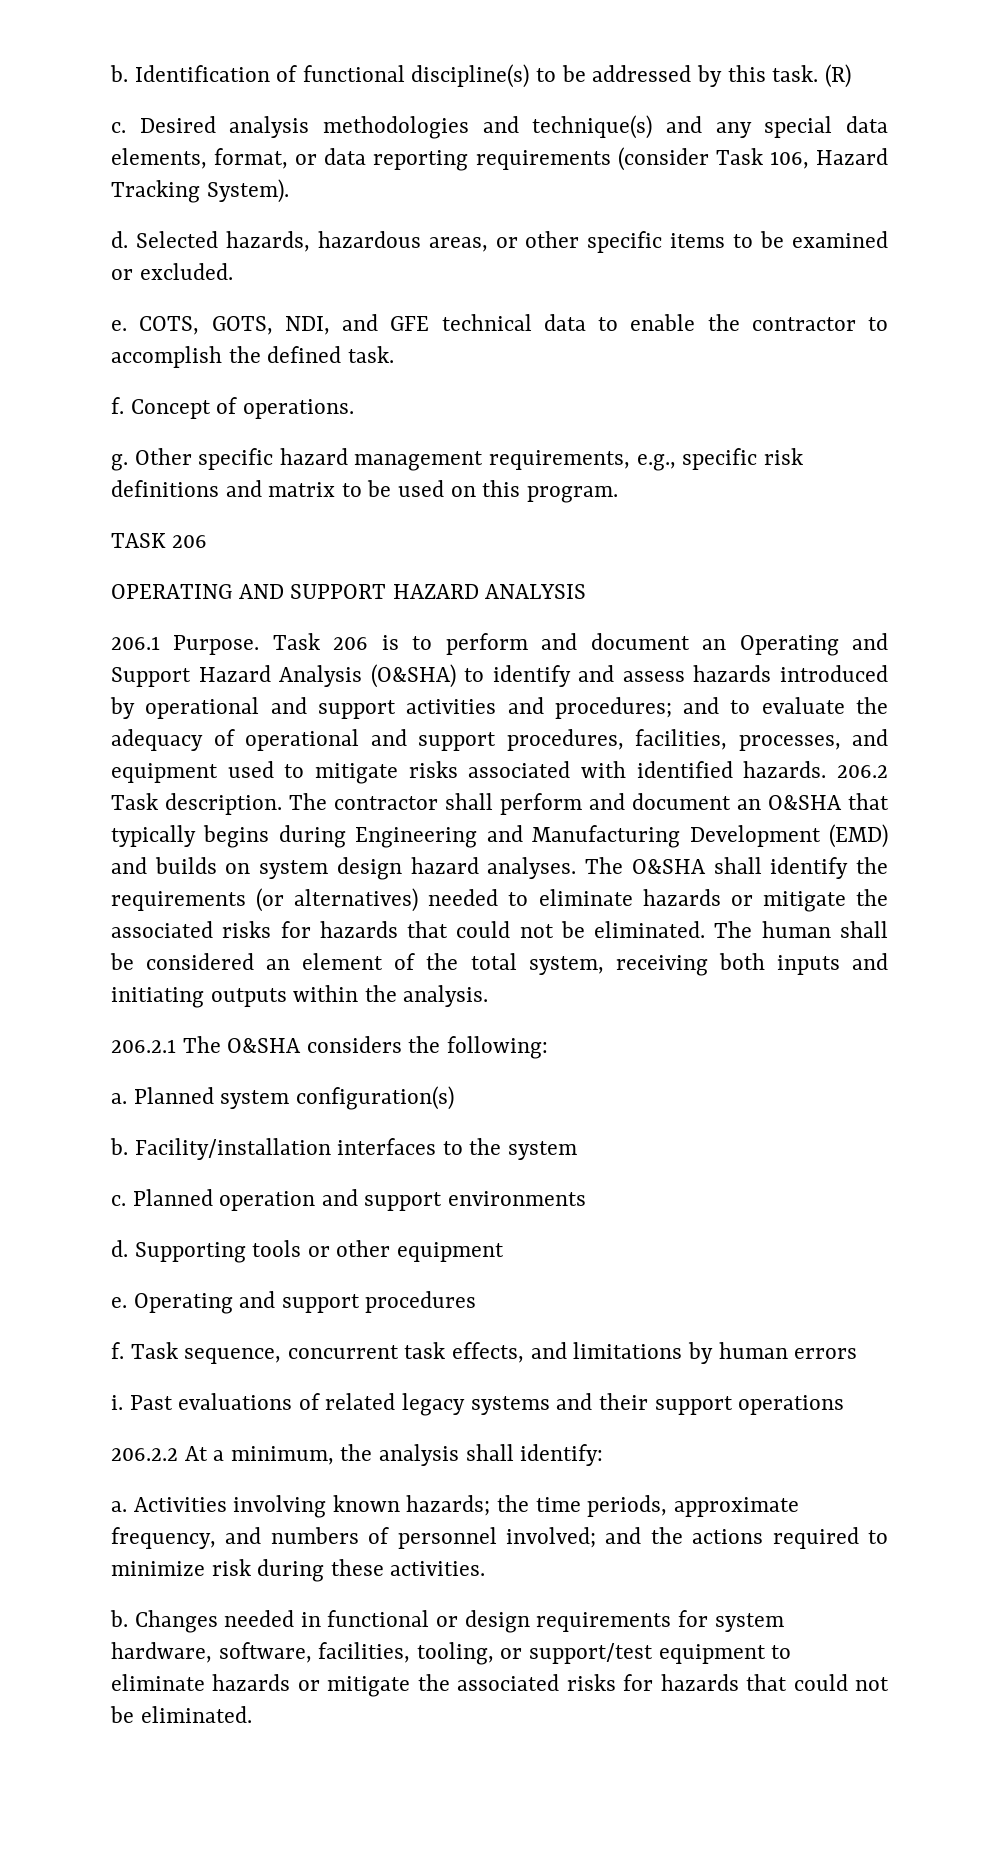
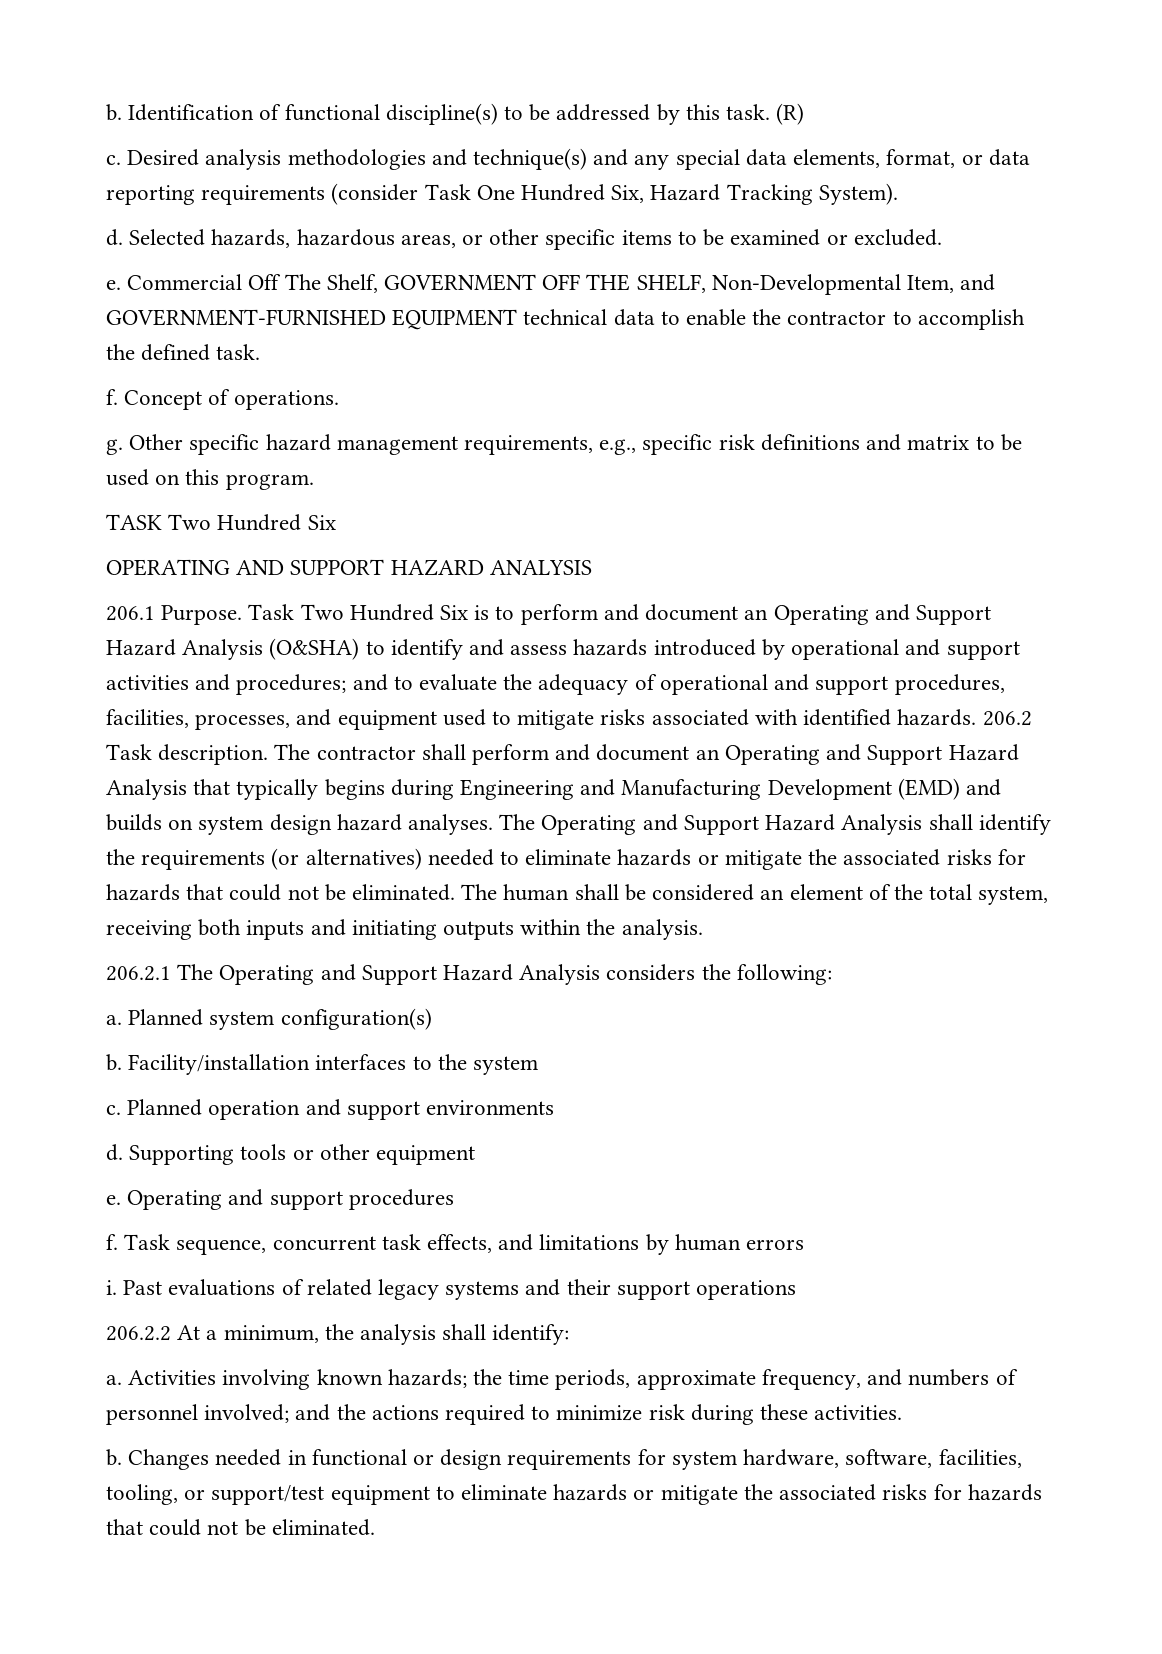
[769,151,809,169] 106, -> [476,184,645,203] One Hundred Six,
[139,314,430,335] COTS, GOTS, NDI, and GFE -> [127,274,996,295] [106,309,518,330] Commercial Off The Shelf, GOVERNMENT OFF THE SHELF, Non-Developmental Item, and GOVERNMENT-FURNISHED EQUIPMENT
[171,535,207,548] 206 -> [168,514,336,531] Two Hundred Six
[333,637,369,650] 206 -> [300,604,469,621] Two Hundred Six
[768,795,842,810] O&SHA -> [724,744,1019,765] [106,779,187,800] Operating and Support Hazard Analysis
[631,859,706,874] O&SHA -> [541,814,923,835] Operating and Support Hazard Analysis
[227,1038,302,1053] O&SHA -> [219,964,601,985] Operating and Support Hazard Analysis

